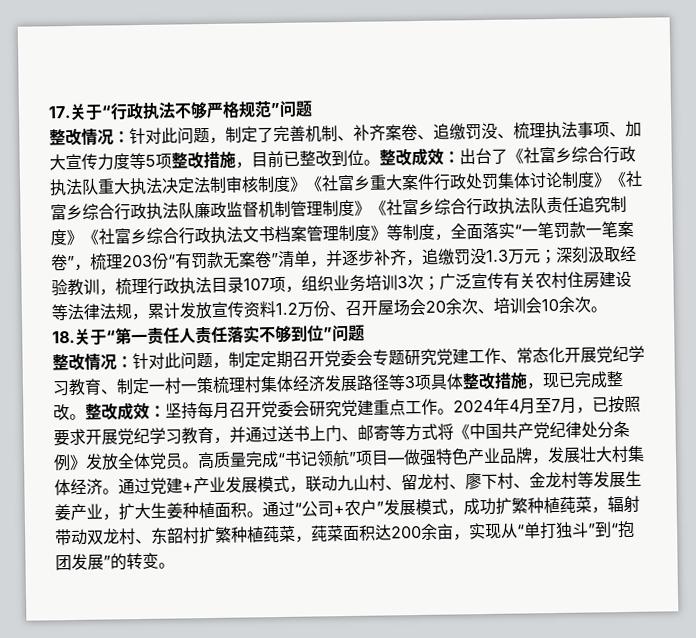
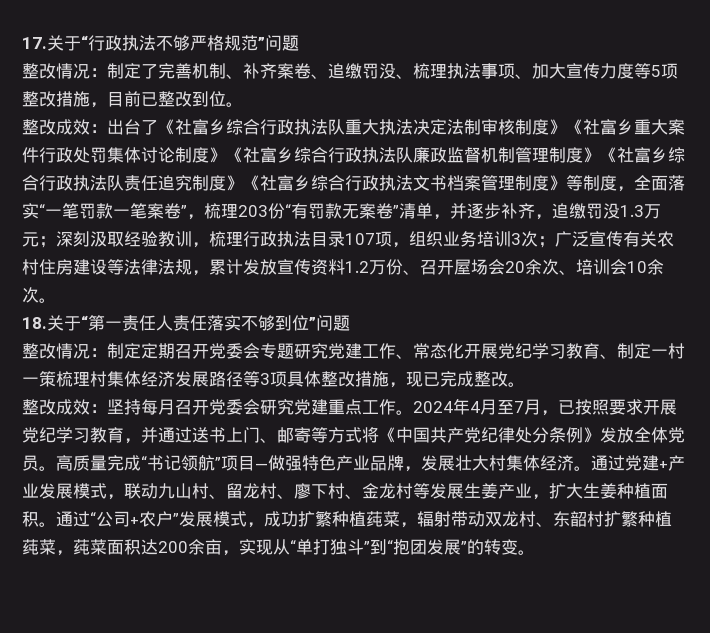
[129,127,226,145] 针对此问题， -> (107, 72) none
(380, 162) none -> (243, 104) //
[132,352,229,370] 针对此问题， -> (107, 352) none
(86, 417) none -> (525, 384) //

